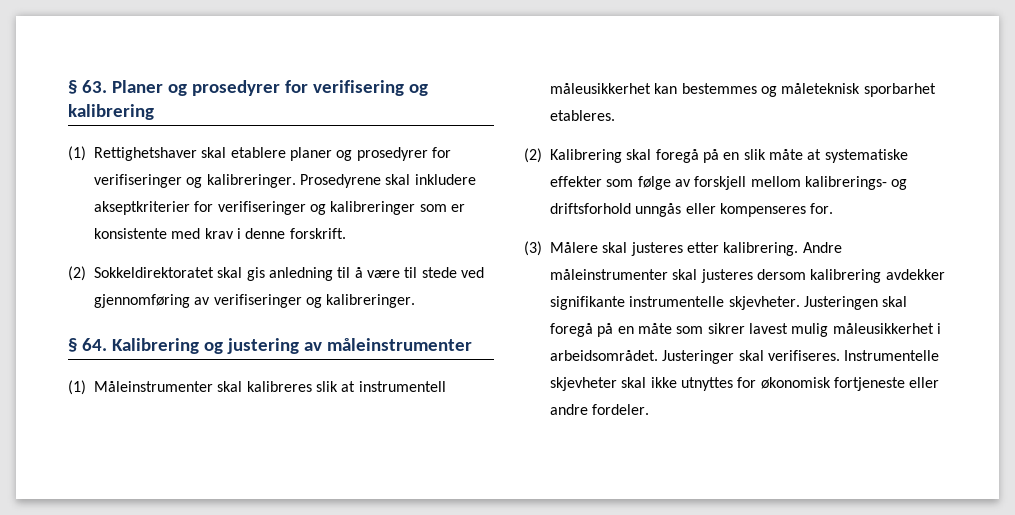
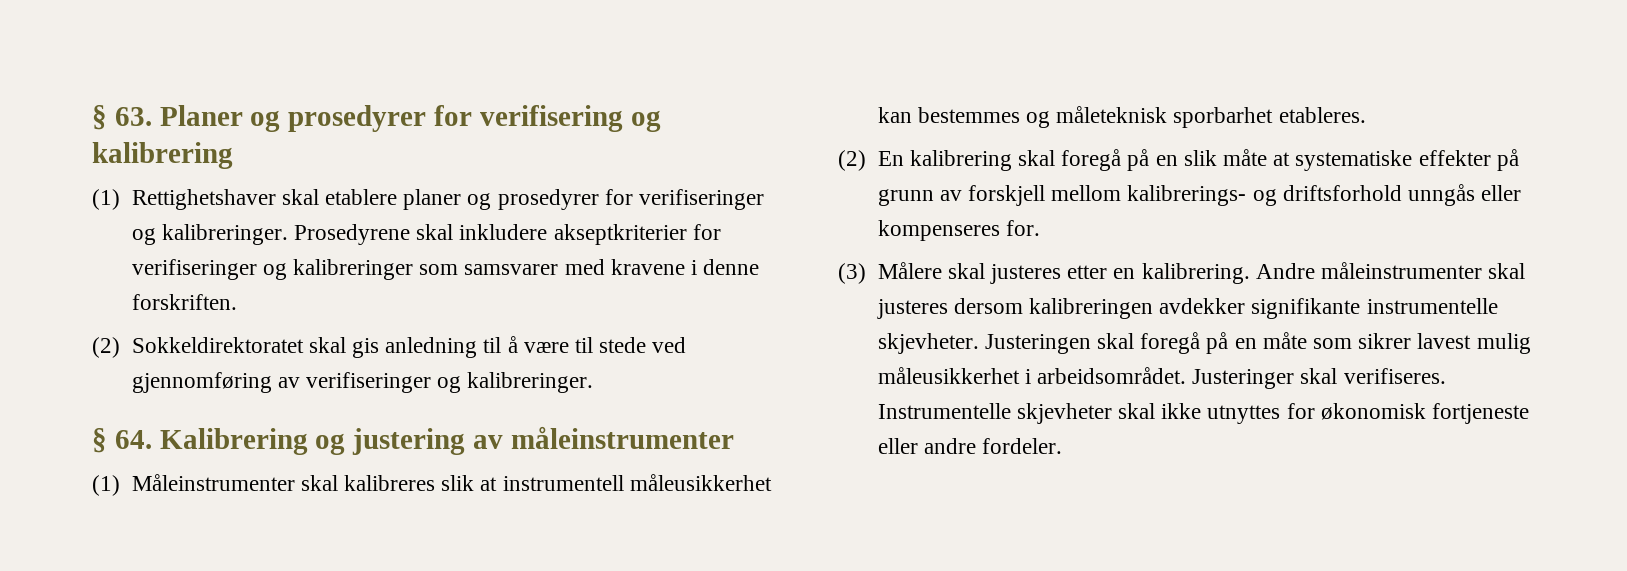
[450,204,465,212] [94,228,234,239] er konsistente med krav -> [464,259,685,275] samsvarer med kravene
[289,228,346,239] forskrift. -> [131,294,237,310] forskriften.
[550,149,622,163] Kalibrering -> [877,150,1012,171] En kalibrering
[606,176,671,190] som følge -> [1496,149,1519,171] [877,189,934,206] på grunn
(719, 247) none -> [1113,268,1136,279] en
[810,269,882,283] kalibrering -> [1028,298,1153,319] kalibreringen

